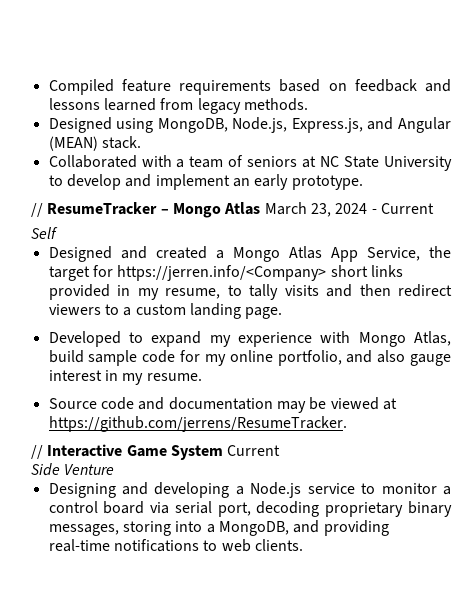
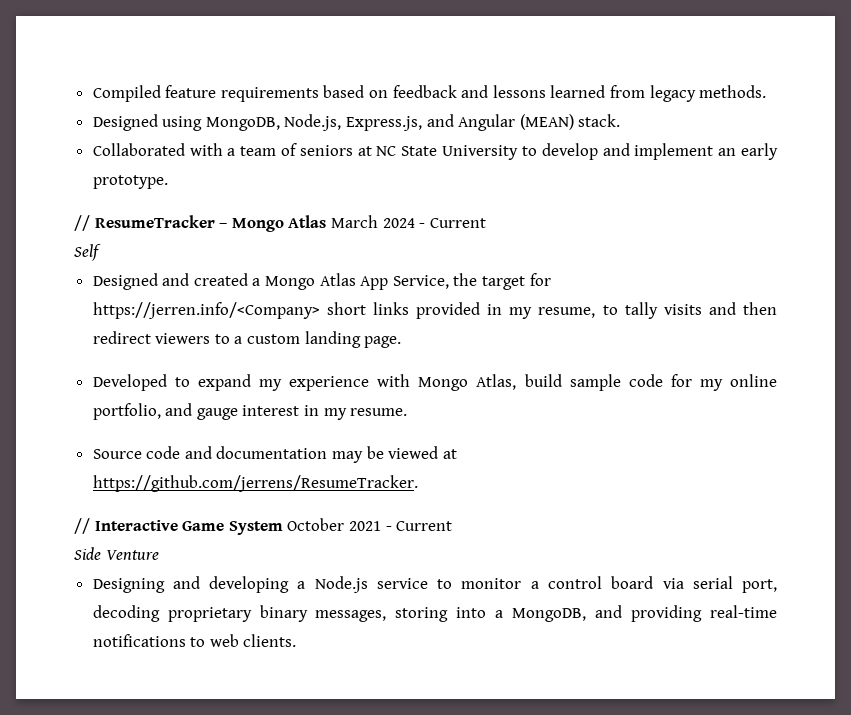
[310,203,331,217] 23, -> (378, 221) none
[377,350,406,363] also -> (193, 409) none
(223, 452) none -> [287,518,392,531] October 2021 -

